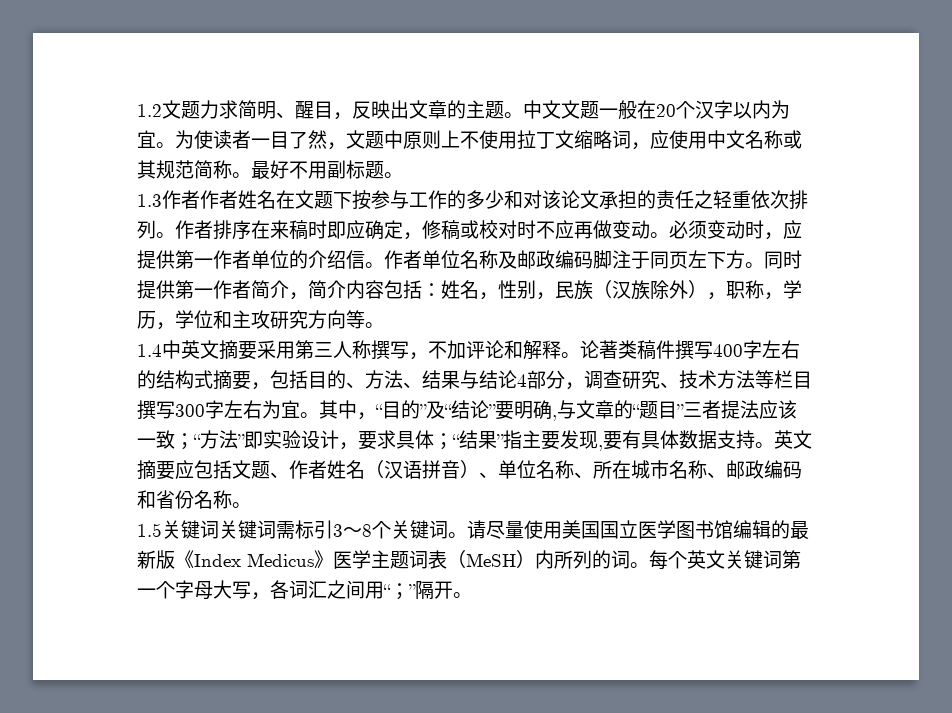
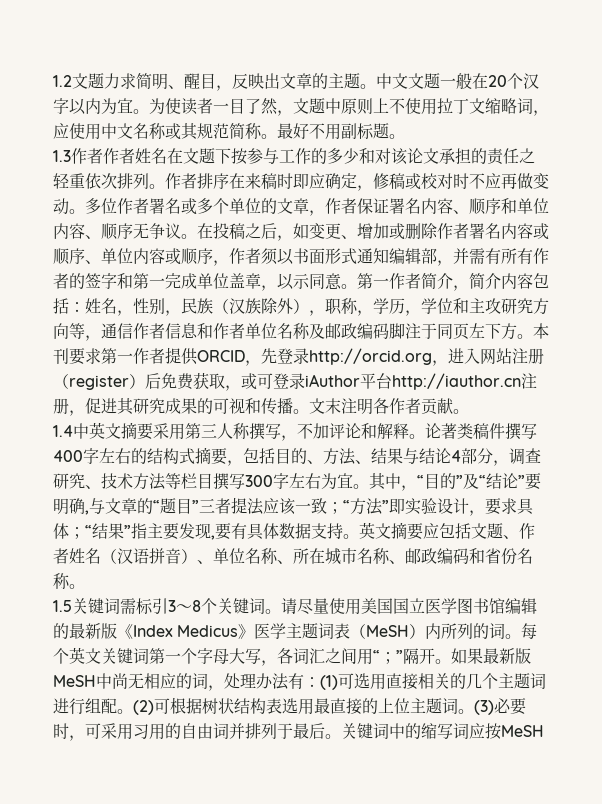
[669,220,802,240] [137,250,802,269] [137,280,175,299] 必须变动时，应提供第一作者单位的介绍信。作者单位名称及邮政编码脚注于同页左下方。同时提供 -> [85,198,549,216] [53,222,549,241] [53,248,549,266] [53,273,357,291] 多位作者署名或多个单位的文章，作者保证署名内容、顺序和单位内容、顺序无争议。在投稿之后，如变更、增加或删除作者署名内容或顺序、单位内容或顺序，作者须以书面形式通知编辑部，并需有所有作者的签字和第一完成单位盖章，以示同意。
(365, 319) none -> [85,323,549,341] [53,347,544,366] [53,372,537,391] [53,398,453,416] ，通信作者信息和作者单位名称及邮政编码脚注于同页左下方。本刊要求第一作者提供ORCID，先登录http://orcid.org，进入网站注册（register）后免费获取，或可登录iAuthor平台http://iauthor.cn注册，促进其研究成果的可视和传播。文末注明各作者贡献
[219,520,276,539] 关键词 -> (120, 606) none
(472, 595) none -> [451,648,531,664] [53,673,546,691] [53,697,526,715] [53,723,544,741] 如果最新版MeSH中尚无相应的词，处理办法有：(1)可选用直接相关的几个主题词进行组配。(2)可根据树状结构表选用最直接的上位主题词。(3)必要时，可采用习用的自由词并排列于最后。关键词中的缩写词应按MeSH

